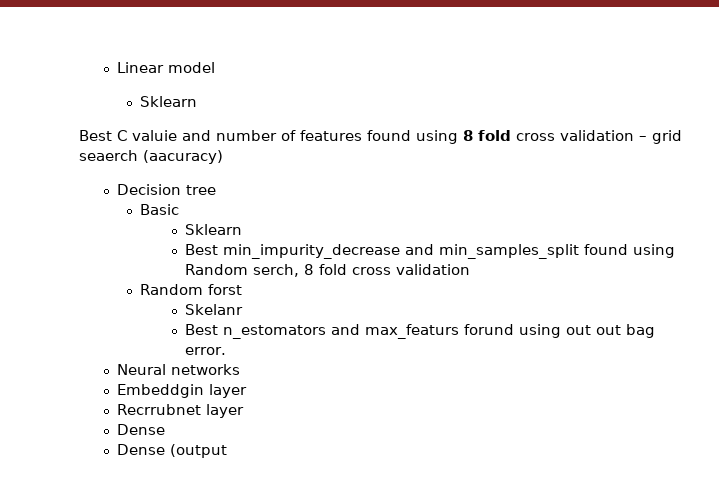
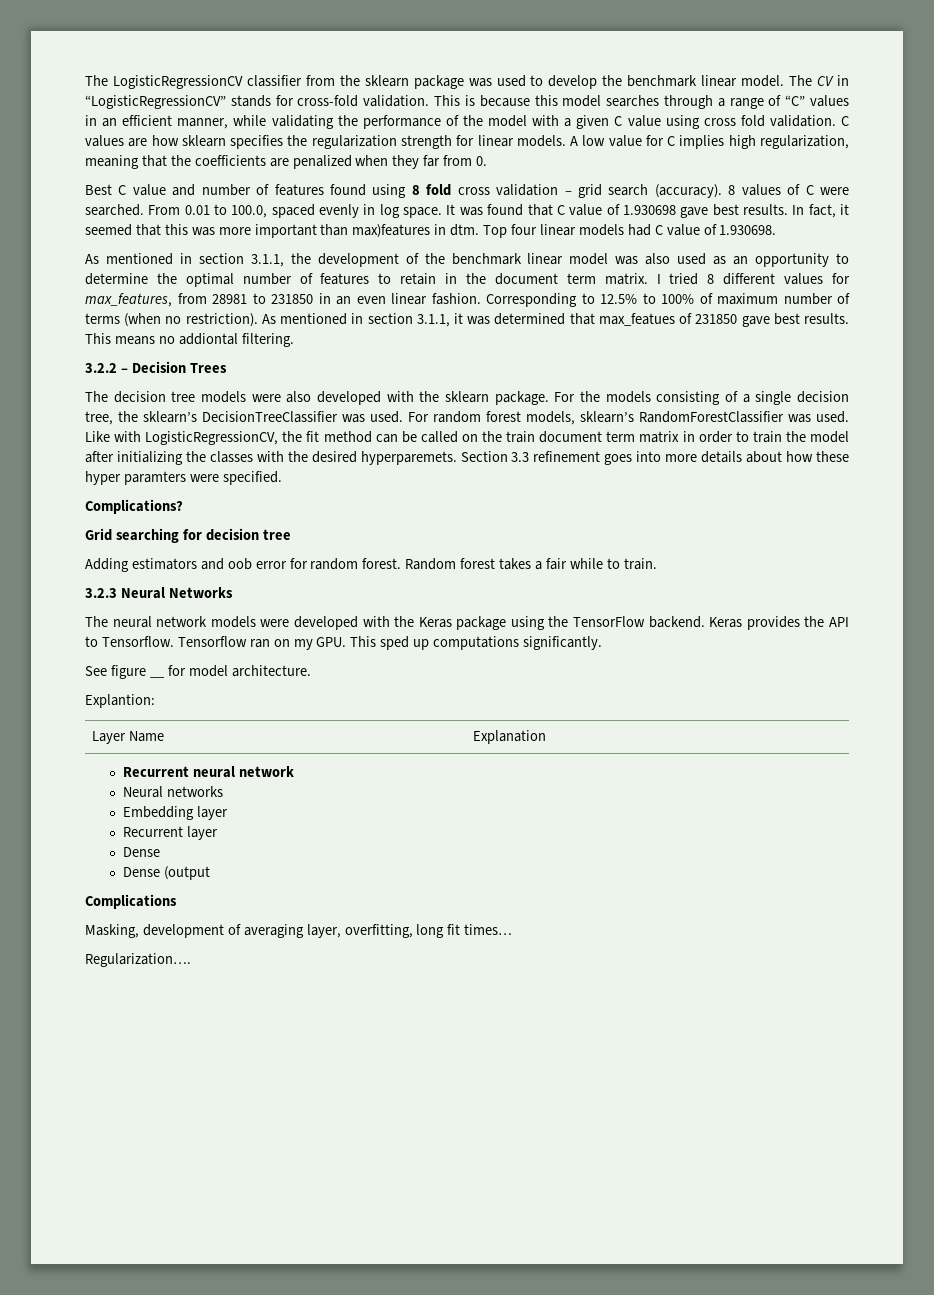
[117,62,216,73] [139,96,197,107] Linear model // Sklearn -> [85,75,850,89] [85,95,849,109] [85,115,850,129] [85,135,850,149] [85,155,488,169] The LogisticRegressionCV classifier from the sklearn package was used to develop the benchmark linear model. The CV in “LogisticRegressionCV” stands for cross-fold validation. This is because this model searches through a range of “C” values in an efficient manner, while validating the performance of the model with a given C value using cross fold validation. C values are how sklearn specifies the regularization strength for linear models. A low value for C implies high regularization, meaning that the coefficients are penalized when they far from 0.
[132,130,177,141] valuie -> [132,184,166,196] value
[79,150,223,164] [117,184,217,195] [139,204,179,215] [184,224,242,235] [184,244,675,259] [184,264,470,277] [139,284,242,295] [184,304,243,315] [184,324,655,339] [184,347,226,355] seaerch (aacuracy) // Decision tree // Basic // Sklearn // Best min_impurity_decrease and min_samples_split found using Random serch, 8 fold cross validation // Random forst // Skelanr // Best n_estomators and max_featurs forund using out out bag error. -> [608,184,850,198] [85,204,849,218] [85,224,777,238] [85,253,850,267] [85,273,851,287] [85,293,850,307] [85,313,849,327] [85,333,294,347] [85,361,227,373] [85,391,849,405] [85,411,849,425] [85,431,850,445] [85,451,849,465] [85,471,282,485] [85,499,183,514] [85,528,291,543] [85,558,657,572] [85,587,233,599] [85,616,850,630] [85,636,603,650] [85,665,165,679] [167,665,311,677] [85,694,155,708] [91,731,164,744] [472,730,546,744] [122,766,294,778] search (accuracy). 8 values of C were searched. From 0.01 to 100.0, spaced evenly in log space. It was found that C value of 1.930698 gave best results. In fact, it seemed that this was more important than max)features in dtm. Top four linear models had C value of 1.930698. // As mentioned in section 3.1.1, the development of the benchmark linear model was also used as an opportunity to determine the optimal number of features to retain in the document term matrix. I tried 8 different values for max_features, from 28981 to 231850 in an even linear fashion. Corresponding to 12.5% to 100% of maximum number of terms (when no restriction). As mentioned in section 3.1.1, it was determined that max_featues of 231850 gave best results. This means no addiontal filtering. // 3.2.2 – Decision Trees // The decision tree models were also developed with the sklearn package. For the models consisting of a single decision tree, the sklearn’s DecisionTreeClassifier was used. For random forest models, sklearn’s RandomForestClassifier was used. Like with LogisticRegressionCV, the fit method can be called on the train document term matrix in order to train the model after initializing the classes with the desired hyperparemets. Section 3.3 refinement goes into more details about how these hyper paramters were specified. // Complications? // Grid searching for decision tree // Adding estimators and oob error for random forest. Random forest takes a fair while to train. // 3.2.3 Neural Networks // The neural network models were developed with the Keras package using the TensorFlow backend. Keras provides the API to Tensorflow. Tensorflow ran on my GPU. This sped up computations significantly. // See figure __ for model architecture. // Explantion: // Layer Name | Explanation // Recurrent neural network
[117,384,248,398] [117,404,202,415] Embeddgin layer // Recrrubnet -> [122,806,228,820] [122,826,183,837] Embedding layer // Recurrent
(228, 451) none -> [85,894,177,909] [85,924,513,938] [85,953,191,967] // Complications // Masking, development of averaging layer, overfitting, long fit times… // Regularization….

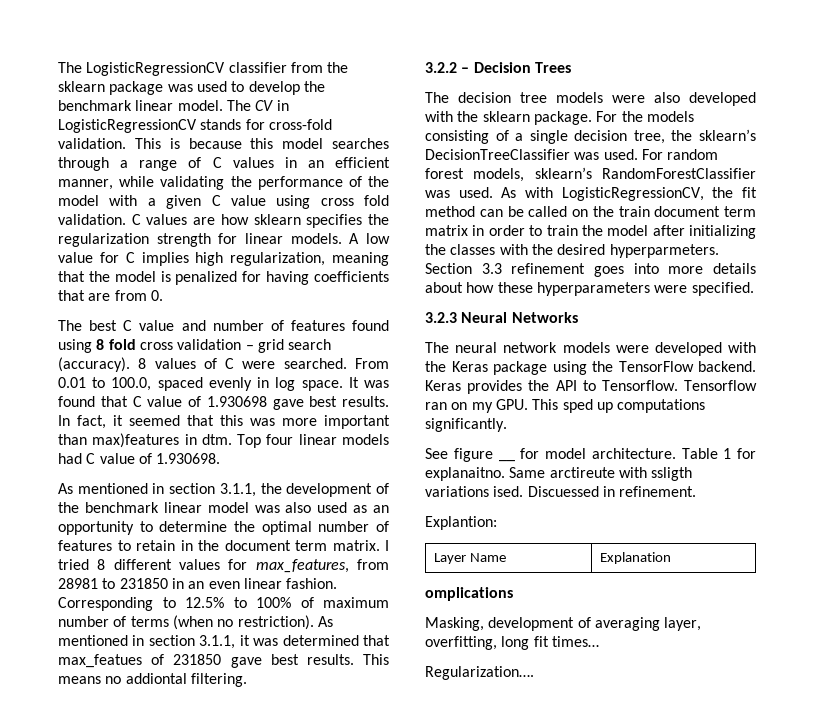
[85,95,226,109] “LogisticRegressionCV” -> [58,119,197,133] LogisticRegressionCV
[785,95,806,106] “C” -> [212,157,222,168] C
[194,155,441,169] coefficients are penalized when they far -> [114,271,389,285] [58,290,111,301] model is penalized for having coefficients that are
[85,184,112,195] Best -> [58,320,118,331] The best
[85,431,110,442] Like -> [501,187,517,198] As
[360,451,457,465] hyperparemets. -> [609,244,719,258] hyperparmeters.
[85,471,186,485] hyper paramters -> [536,282,650,296] hyperparameters
[85,499,183,514] [85,528,291,543] [85,558,657,572] // Complications? // Grid searching for decision tree // Adding estimators and oob error for random forest. Random forest takes a fair while to train. -> (754, 289) none
[85,694,155,708] [91,731,164,744] [472,730,546,744] [122,766,294,778] [122,786,223,798] [122,806,228,820] [122,826,218,840] [122,847,160,857] [122,866,210,880] [85,894,177,909] // Explantion: // Layer Name | Explanation // Recurrent neural network // Neural networks // Embedding layer // Recurrent layer // Dense // Dense (output // Complications -> [681,448,756,459] [425,467,693,481] [425,486,697,497] [425,516,497,530] [434,553,507,564] [600,552,672,564] [425,587,513,601] Table 1 for explanaitno. Same arctireute with ssligth variations ised. Discuessed in refinement. // Explantion: // Layer Name | Explanation // omplications

